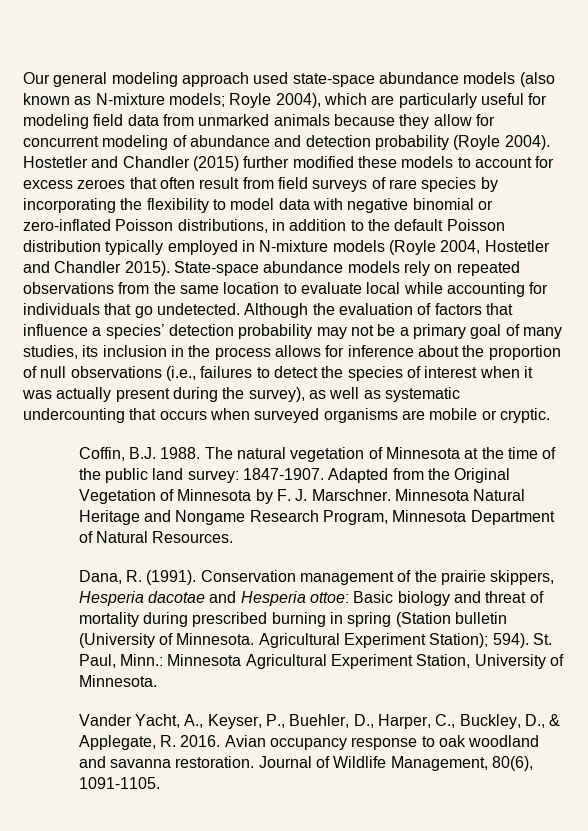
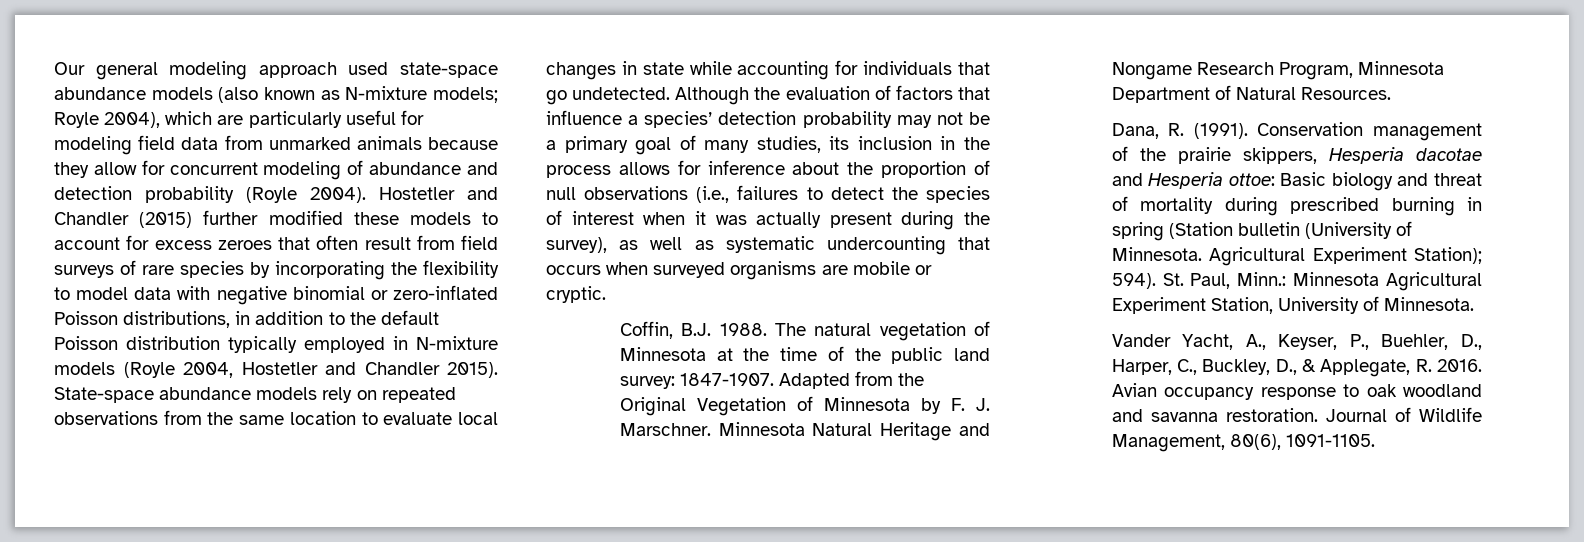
(401, 288) none -> [546,61,684,80] changes in state

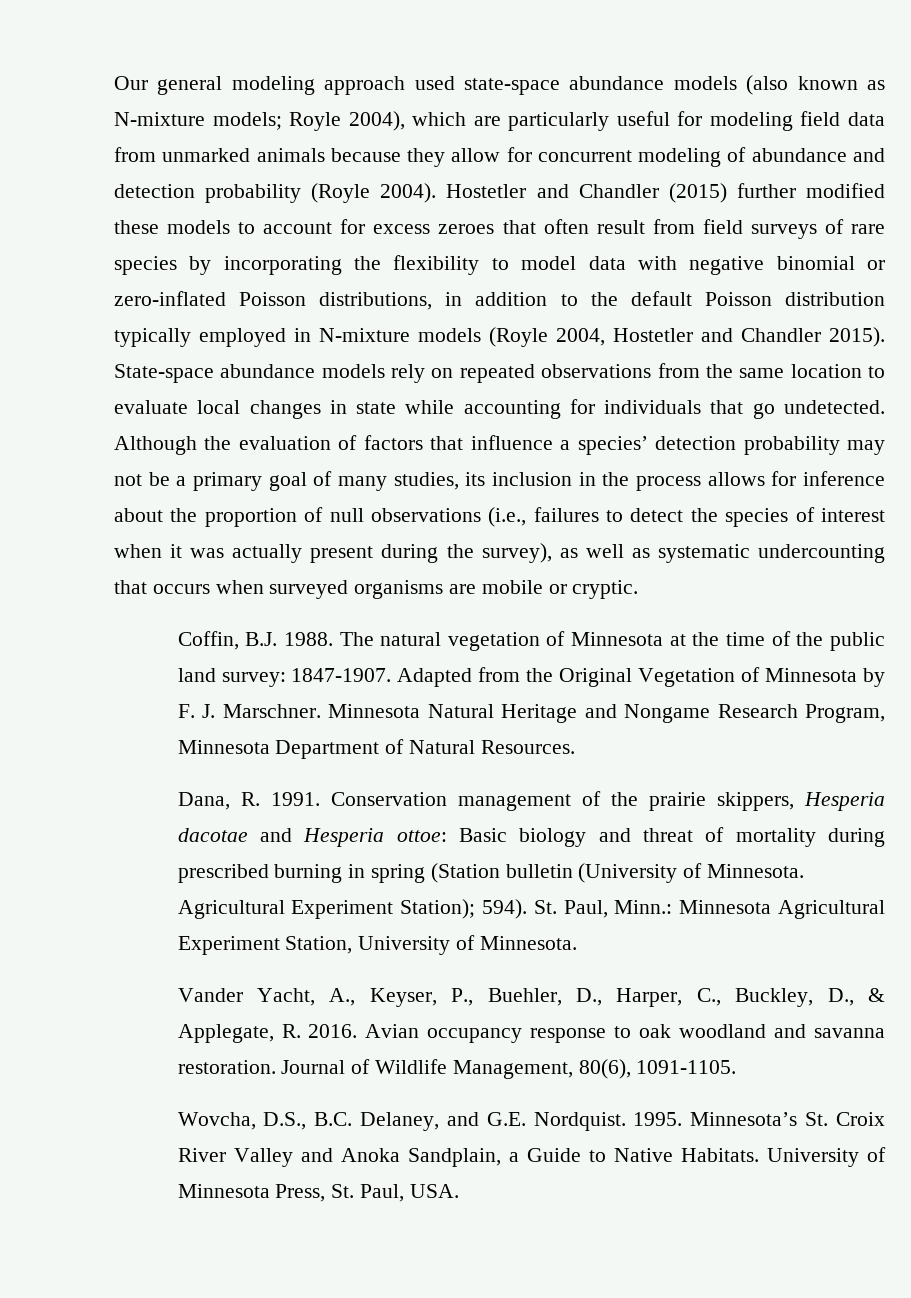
[1193,123,1248,139] (1991). -> [270,792,320,806] 1991.
(1376, 440) none -> [177,1112,885,1131] [177,1147,887,1167] [177,1184,459,1202] // Wovcha, D.S., B.C. Delaney, and G.E. Nordquist. 1995. Minnesota’s St. Croix River Valley and Anoka Sandplain, a Guide to Native Habitats. University of Minnesota Press, St. Paul, USA.

